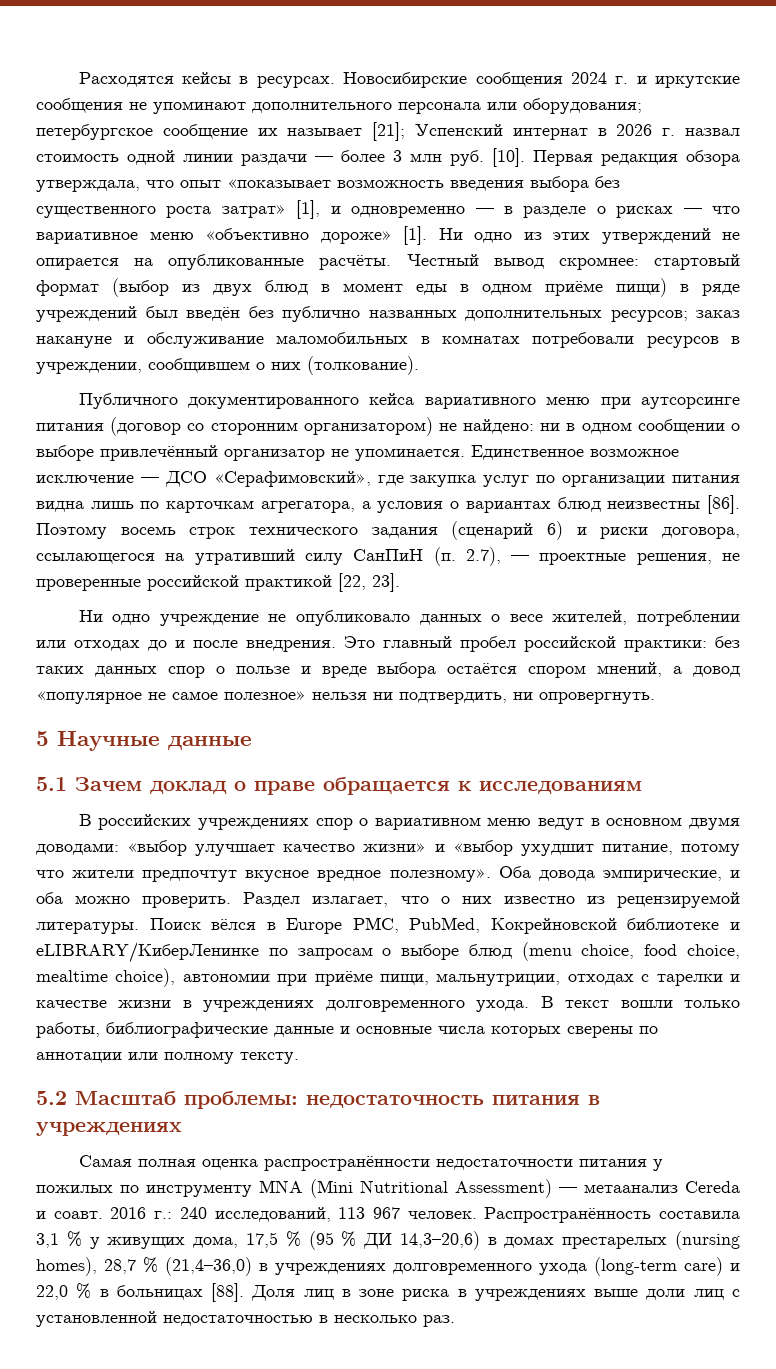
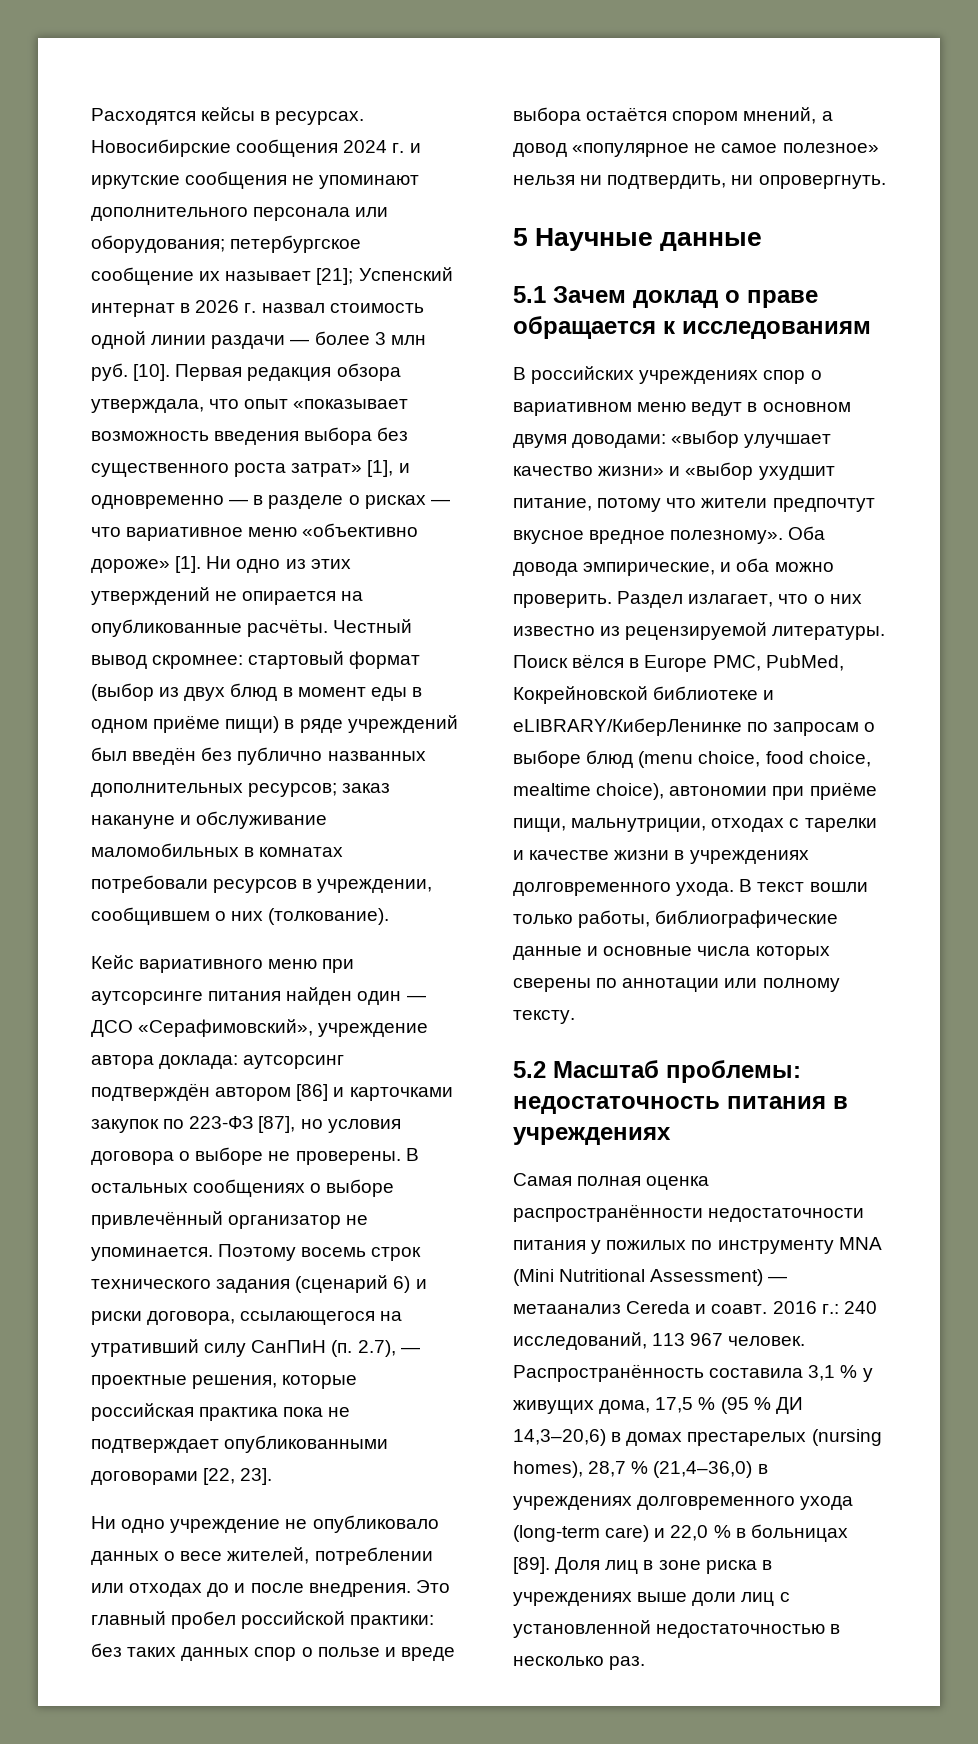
[78,393,415,409] Публичного документированного кейса -> [91,955,134,969] Кейс
[110,417,725,436] (договор со сторонним организатором) не найдено: ни в одном сообщении -> [286,987,426,1005] [91,1019,429,1037] [91,1055,345,1069] [91,1083,453,1101] [91,1116,401,1133] [91,1147,419,1165] [91,1179,306,1197] найден один — ДСО «Серафимовский», учреждение автора доклада: аутсорсинг подтверждён автором [86] и карточками закупок по 223-ФЗ [87], но условия договора о выборе не проверены. В остальных сообщениях
[471,445,679,460] [36,471,741,487] [36,495,741,514] Единственное возможное исключение — ДСО «Серафимовский», где закупка услуг по организации питания видна лишь по карточкам агрегатора, а условия о вариантах блюд неизвестны [86]. -> (213, 1254) none
[722,553,740,561] [36,575,332,591] не проверенные российской практикой -> [282,1375,358,1389] [91,1403,351,1421] [91,1435,389,1453] [91,1471,198,1485] которые российская практика пока не подтверждает опубликованными договорами
[211,1283,245,1302] [88]. -> [513,1557,550,1574] [89].

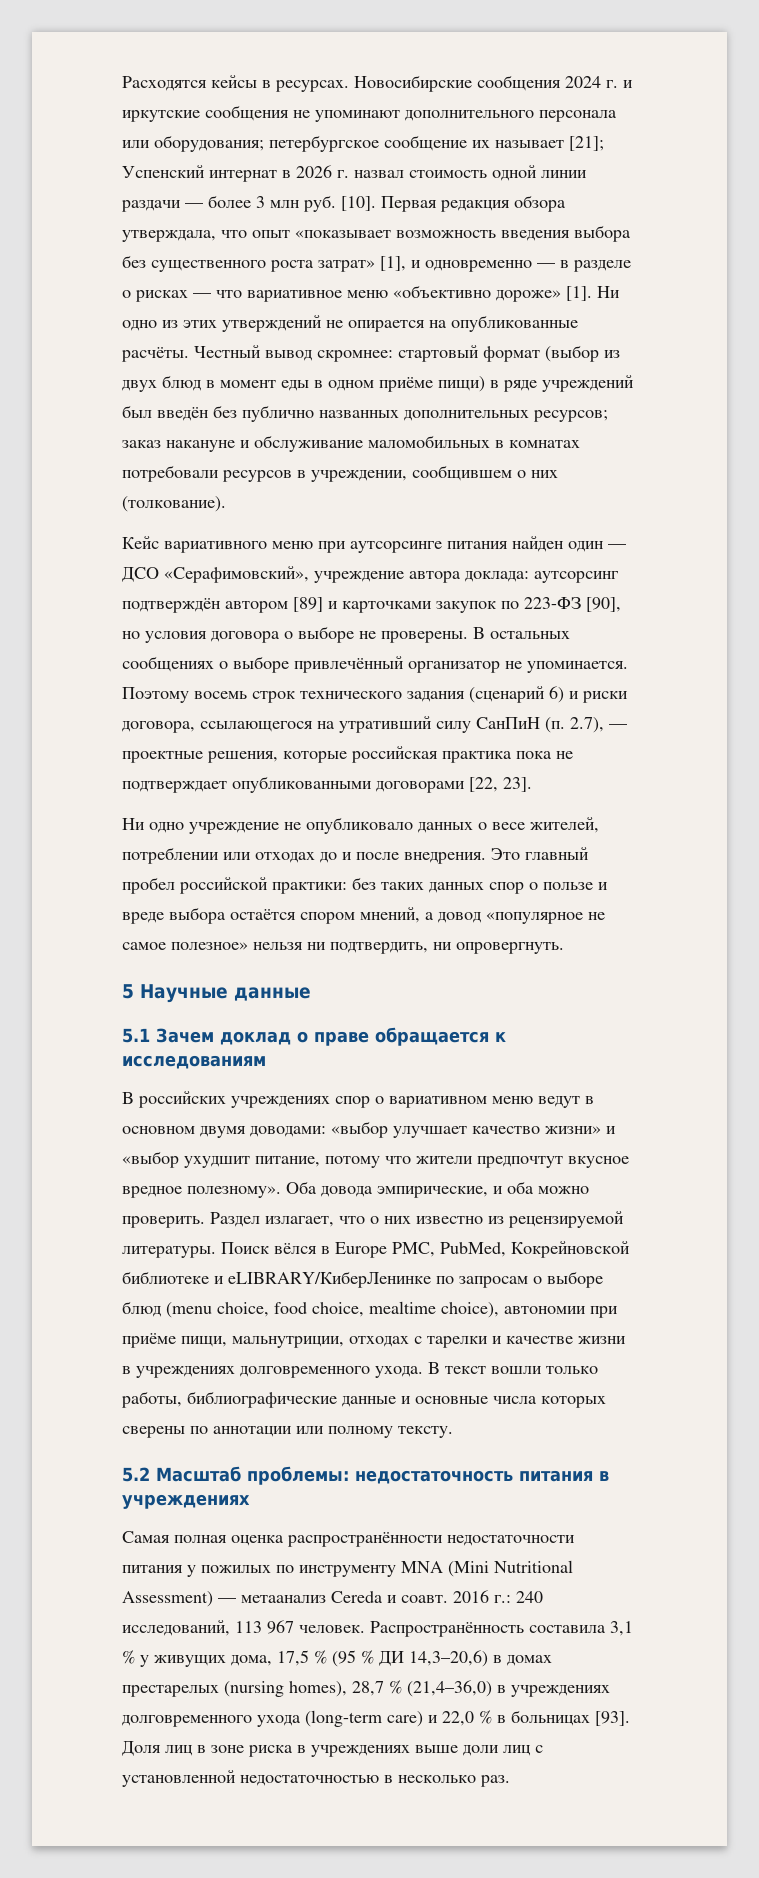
[296,1084,329,1101] [86] -> [293,597,323,612] [89]
[258,1116,296,1133] [87], -> [586,597,621,612] [90],
[513,1557,550,1574] [89]. -> [595,1711,630,1726] [93].

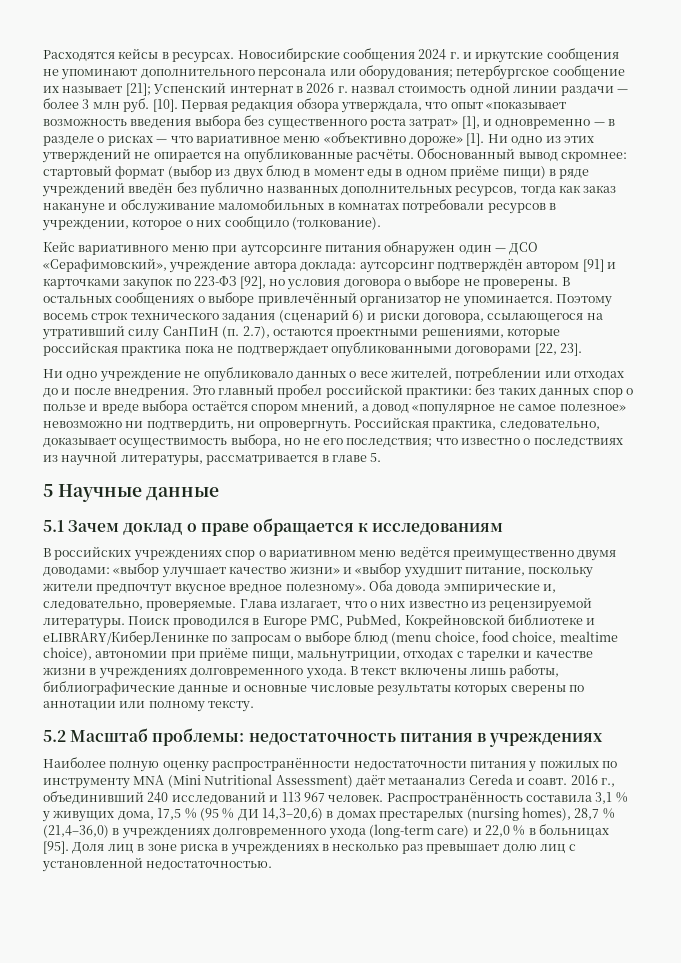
[194,345,261,358] Честный -> [417,148,516,159] Обоснованный
[122,405,152,418] был -> (125, 189) none
[533,410,608,422] ресурсов; -> [455,185,581,197] ресурсов, тогда как
[412,465,558,481] сообщившем о них -> [132,216,289,230] которое о них сообщило
[512,536,564,552] найден -> [384,241,456,256] обнаружен
[293,597,323,612] [89] -> [582,259,604,272] [91]
[586,597,621,612] [90], -> [239,276,266,289] [92],
[609,724,627,729] [122,751,278,763] — проектные решения, -> [272,328,504,339] остаются проектными решениями,
[253,942,303,950] нельзя -> [43,420,122,428] невозможно
(564, 948) none -> [353,417,600,431] [43,434,623,449] [43,451,382,466] Российская практика, следовательно, доказывает осуществимость выбора, но не его последствия; что известно о последствиях из научной литературы, рассматривается в главе 5.
[538,1096,594,1108] [122,1126,195,1134] ведут в основном -> [399,547,574,561] ведётся преимущественно
[325,1156,411,1168] потому что -> [528,566,594,578] поскольку
[377,1181,589,1198] [122,1212,260,1228] эмпирические, и оба можно проверить. Раздел -> [443,583,556,594] [43,599,277,611] эмпирические и, следовательно, проверяемые. Глава
[274,1243,317,1254] вёлся -> [172,618,249,628] проводился
[491,1366,598,1374] вошли только -> [399,667,506,675] включены лишь
[493,1396,537,1404] числа -> [310,685,451,696] числовые результаты
[122,1531,284,1546] Самая полная оценка -> [43,757,209,772] Наиболее полную оценку
[218,1598,236,1603] — -> [355,775,385,788] даёт
[494,1591,543,1603] [122,1620,230,1636] г.: 240 исследований, -> [601,778,616,787] [43,791,279,805] г., объединивший 240 исследований и
[595,1711,630,1726] [93]. -> [43,841,69,854] [95].
[415,1745,543,1756] [122,1770,510,1787] выше доли лиц с установленной недостаточностью в несколько раз. -> [322,843,577,854] [42,857,273,872] в несколько раз превышает долю лиц с установленной недостаточностью.

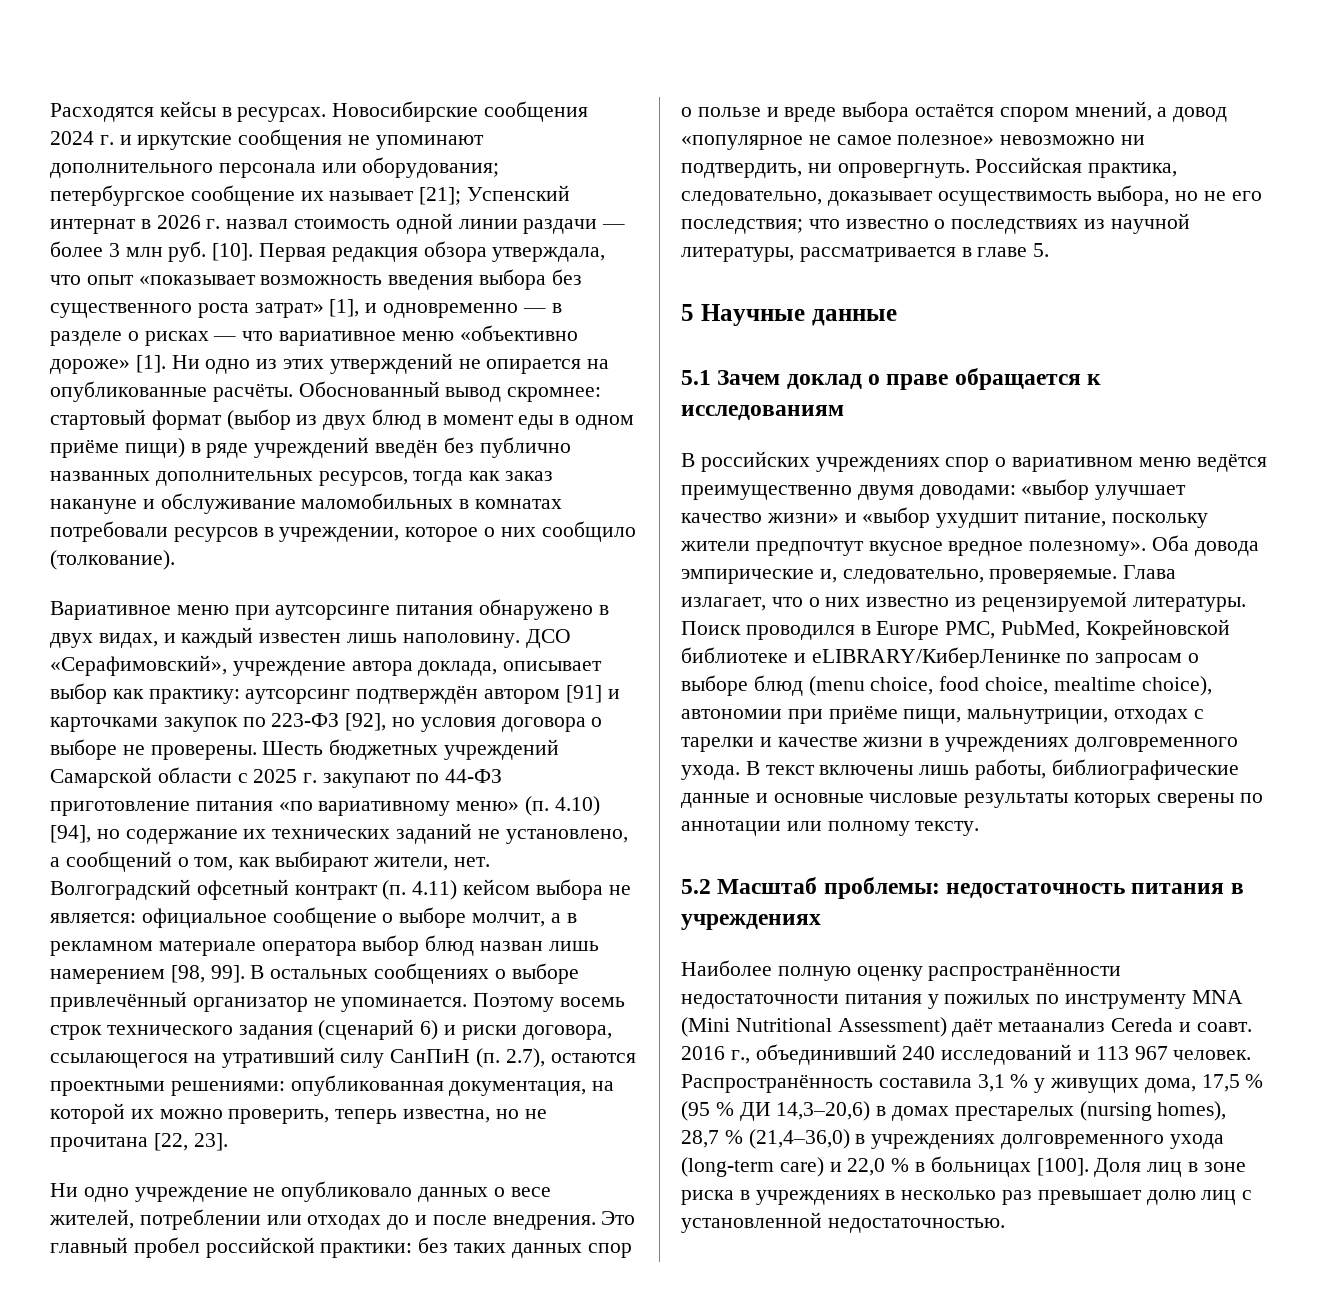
[43,241,169,255] Кейс вариативного -> [50,601,171,620] Вариативное
[384,241,539,256] [43,258,357,273] обнаружен один — ДСО «Серафимовский», учреждение автора доклада: -> [479,599,609,620] [50,627,571,648] [50,655,603,676] [50,683,240,704] обнаружено в двух видах, и каждый известен лишь наполовину. ДСО «Серафимовский», учреждение автора доклада, описывает выбор как практику:
(559, 284) none -> [262,739,560,760] [50,767,502,788] [50,796,600,816] [50,823,628,844] [50,851,490,872] [50,879,631,900] [50,907,577,928] [50,935,599,956] [50,965,245,984] Шесть бюджетных учреждений Самарской области с 2025 г. закупают по 44-ФЗ приготовление питания «по вариативному меню» (п. 4.10) [94], но содержание их технических заданий не установлено, а сообщений о том, как выбирают жители, нет. Волгоградский офсетный контракт (п. 4.11) кейсом выбора не является: официальное сообщение о выборе молчит, а в рекламном материале оператора выбор блюд назван лишь намерением [98, 99].
[421,328,560,339] [43,342,532,357] решениями, которые российская практика пока не подтверждает опубликованными договорами -> [170,1075,615,1096] [50,1103,547,1124] [50,1137,148,1152] решениями: опубликованная документация, на которой их можно проверить, теперь известна, но не прочитана
[43,841,69,854] [95]. -> [1036,1158,1089,1176] [100].

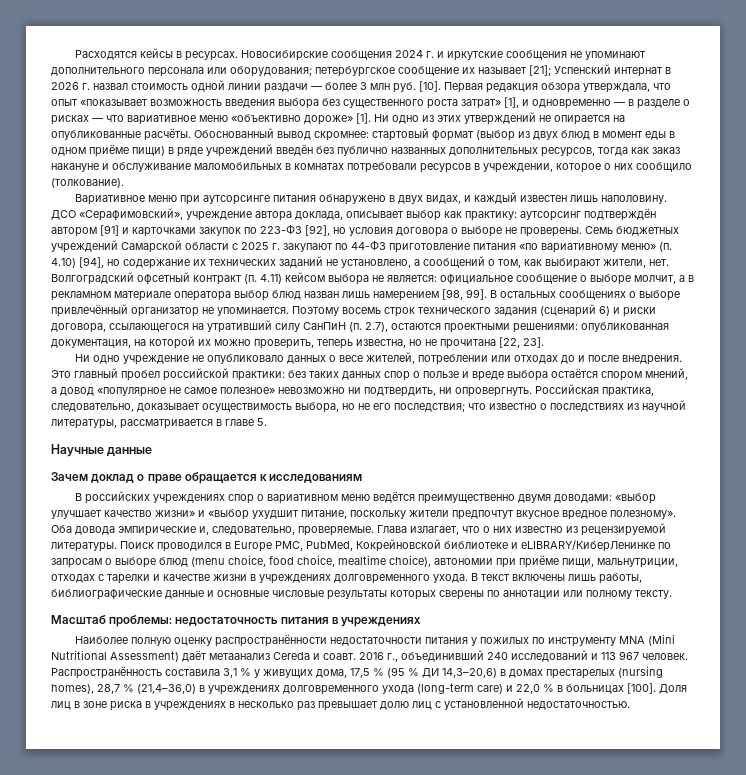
[262,741,324,755] Шесть -> [585,226,613,234] Семь
[681,304,694,321] 5 -> (267, 422) none
[681,370,711,385] 5.1 -> (153, 451) none
[681,879,711,894] 5.2 -> (672, 594) none

